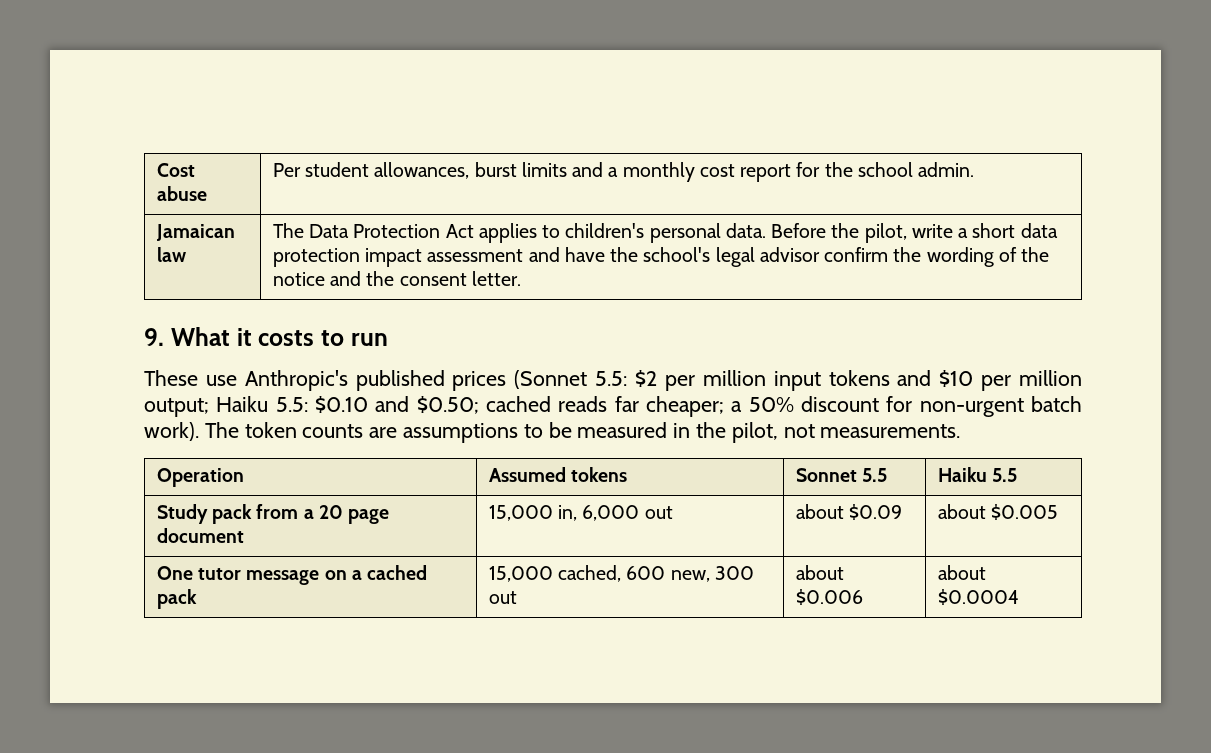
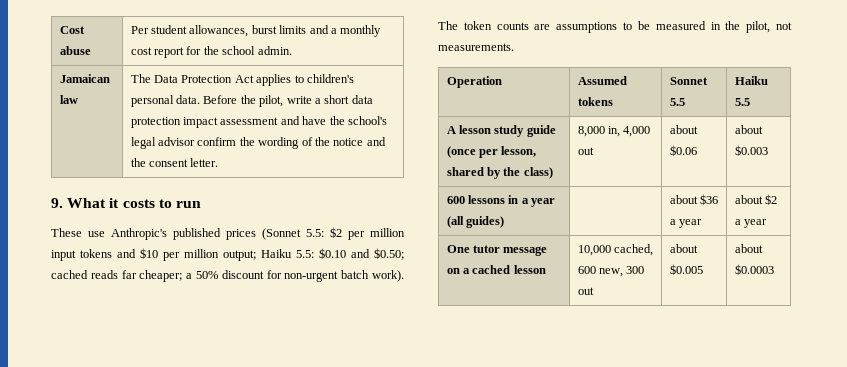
[156,504,390,524] [156,528,244,543] [488,505,673,521] [795,504,902,520] [937,504,1058,520] Study pack from a 20 page document | 15,000 in, 6,000 out | about $0.09 | about $0.005 -> [446,125,556,137] [446,146,537,158] [446,167,553,179] [577,126,651,137] [577,147,594,155] [669,125,698,134] [669,145,697,156] [734,125,763,134] [734,145,768,156] [446,195,556,207] [446,216,505,228] [669,194,719,205] [669,219,703,228] [734,194,778,205] [734,219,768,228] A lesson study guide (once per lesson, shared by the class) | 8,000 in, 4,000 out | about $0.06 | about $0.003 // 600 lessons in a year (all guides) | | about $36 a year | about $2 a year
[156,589,197,609] [488,566,553,582] pack | 15,000 -> [513,265,546,274] [577,245,611,256] lesson | 10,000
[795,589,863,605] [937,565,986,580] [937,589,1019,605] $0.006 | about $0.0004 -> [669,264,703,275] [734,244,763,253] [734,264,774,275] $0.005 | about $0.0003

